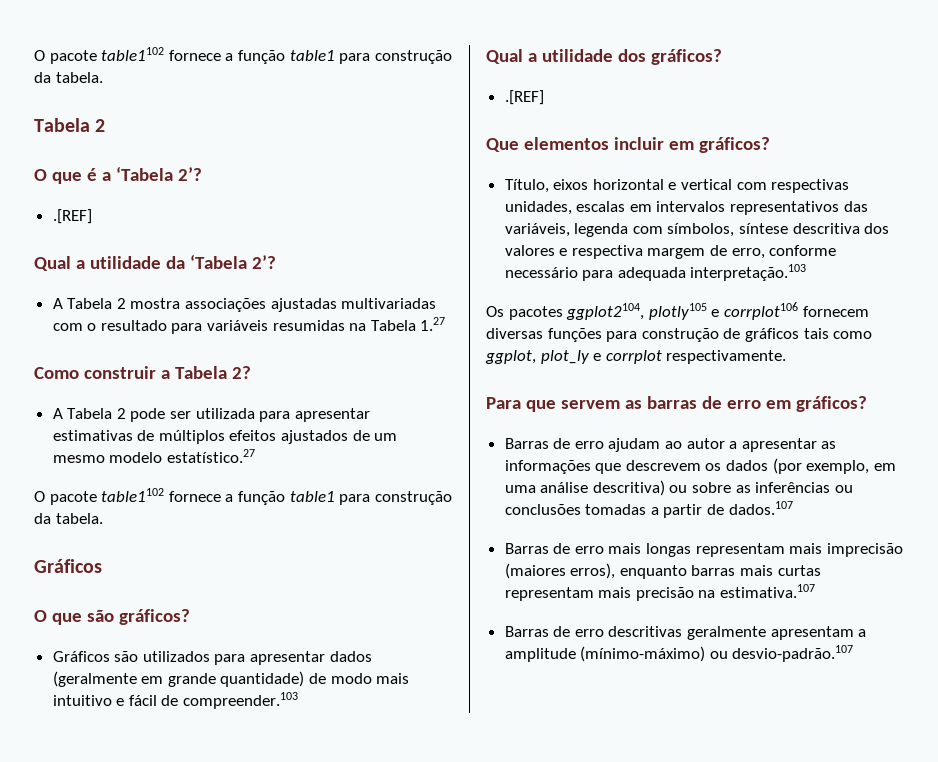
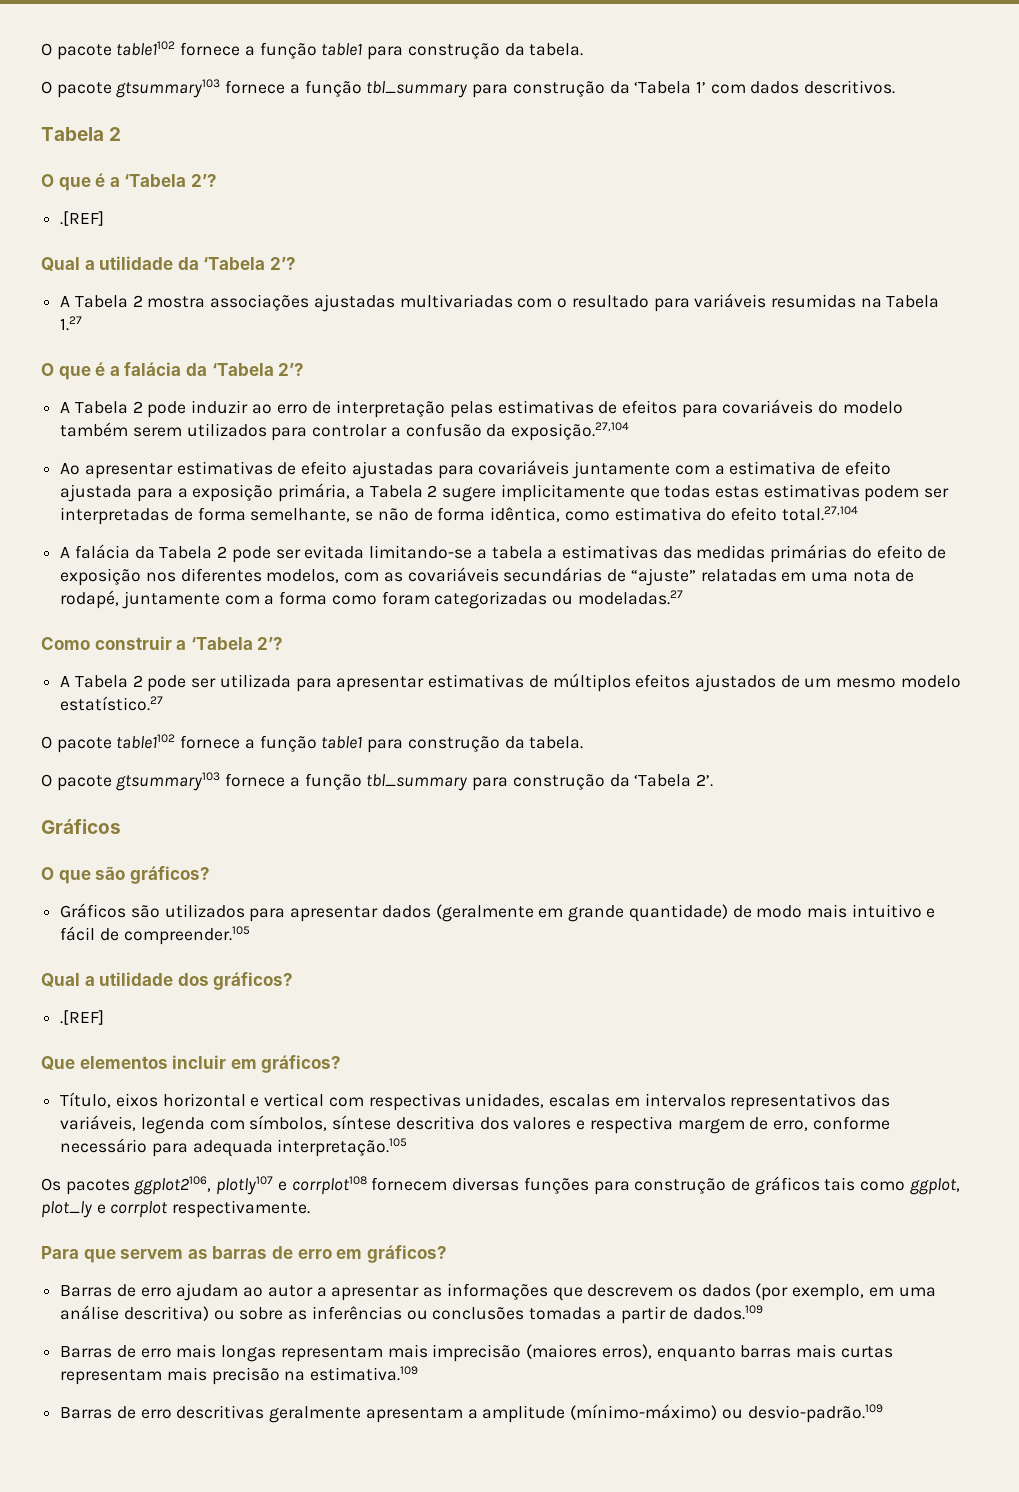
(103, 77) none -> [41,79,896,98] // O pacote gtsummary103 fornece a função tbl_summary para construção da ‘Tabela 1’ com dados descritivos.
(446, 324) none -> [41,362,305,380] [60,399,903,418] [60,422,630,441] [60,460,891,479] [60,483,950,502] [60,506,858,525] [60,544,947,563] [60,567,915,586] [60,590,683,609] // O que é a falácia da ‘Tabela 2’? // A Tabela 2 pode induzir ao erro de interpretação pelas estimativas de efeitos para covariáveis do modelo também serem utilizados para controlar a confusão da exposição.27,104 // Ao apresentar estimativas de efeito ajustadas para covariáveis juntamente com a estimativa de efeito ajustada para a exposição primária, a Tabela 2 sugere implicitamente que todas estas estimativas podem ser interpretadas de forma semelhante, se não de forma idêntica, como estimativa do efeito total.27,104 // A falácia da Tabela 2 pode ser evitada limitando-se a tabela a estimativas das medidas primárias do efeito de exposição nos diferentes modelos, com as covariáveis secundárias de “ajuste” relatadas em uma nota de rodapé, juntamente com a forma como foram categorizadas ou modeladas.27
[174,366,251,379] Tabela 2? -> [190,637,284,650] ‘Tabela 2’?
(103, 518) none -> [41,772,713,791] // O pacote gtsummary103 fornece a função tbl_summary para construção da ‘Tabela 2’.
[183,692,299,709] compreender.103 -> [123,926,250,945] compreender.105
[690,264,807,281] interpretação.103 -> [277,1138,408,1157] interpretação.105
[566,302,798,320] ggplot2104, plotly105 e corrplot106 -> [134,1176,367,1195] ggplot2106, plotly107 e corrplot108
[728,501,793,515] dados.107 -> [692,1305,763,1320] dados.109
[720,584,816,598] estimativa.107 -> [310,1366,419,1381] estimativa.109
[732,645,854,662] desvio-padrão.107 -> [747,1404,883,1423] desvio-padrão.109

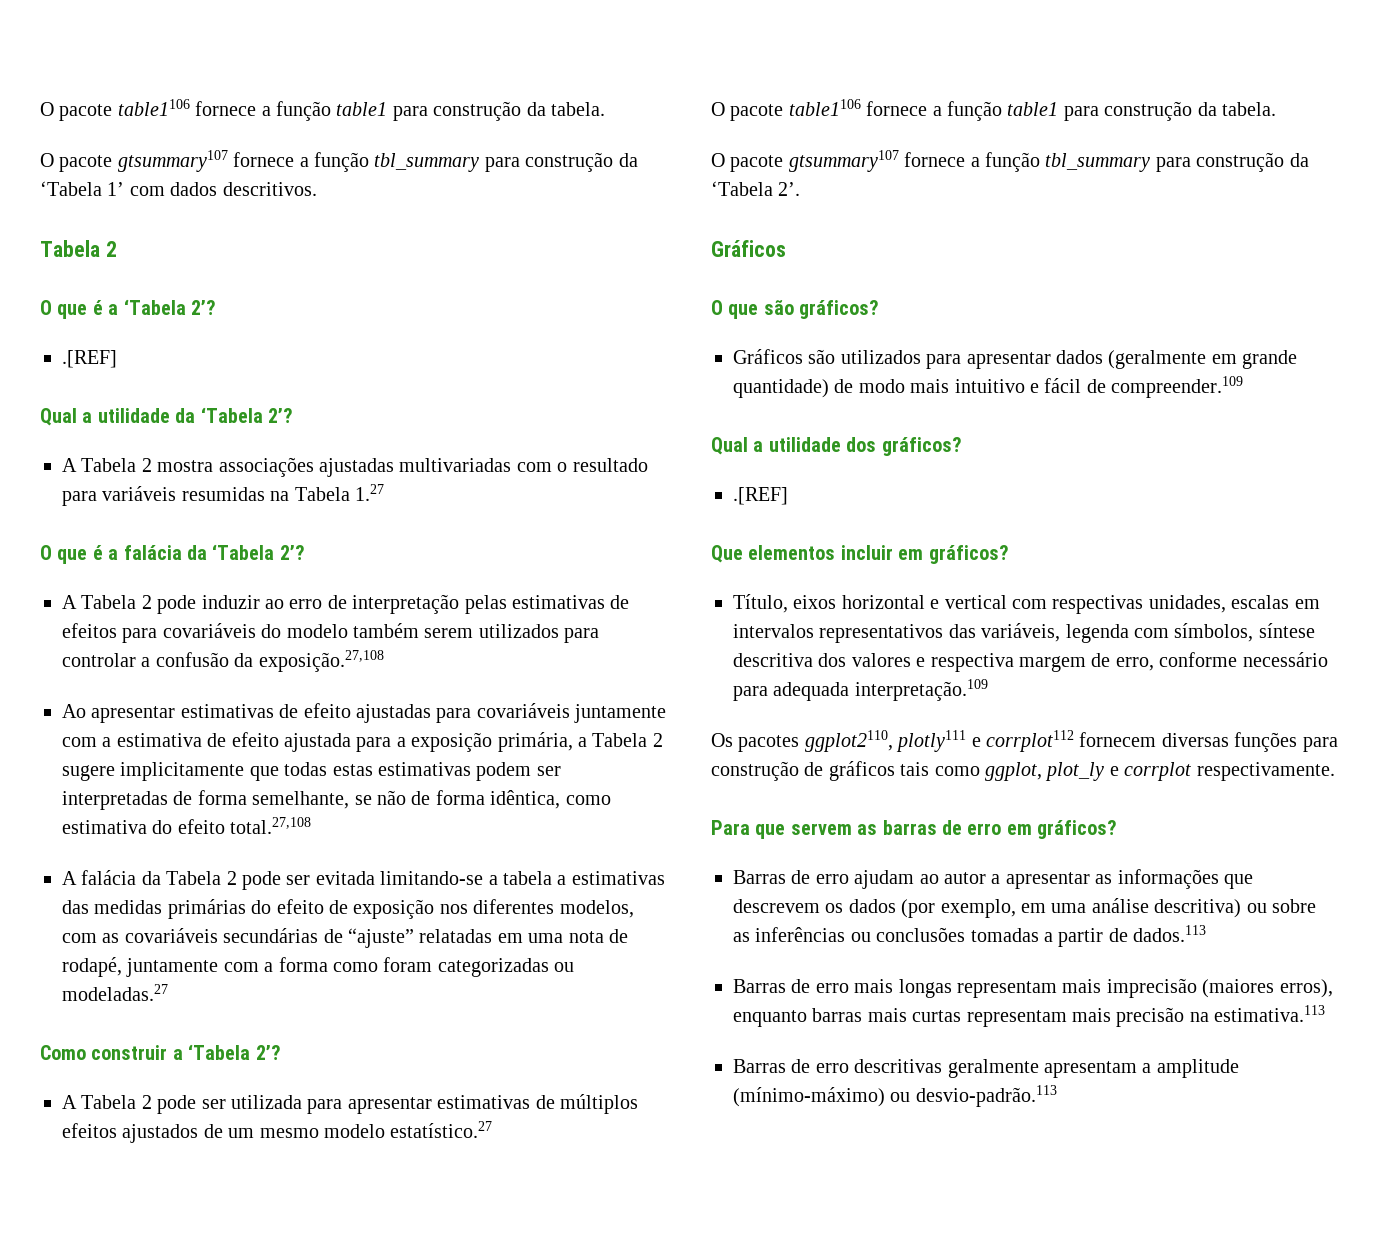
[41,41,176,60] O pacote table1102 -> [40,99,190,121] O pacote table1106
[116,79,221,98] gtsummary103 -> [117,150,228,172] gtsummary107
[511,422,630,441] exposição.27,104 -> [258,650,384,672] exposição.27,108
[781,506,858,521] total.27,104 -> [230,817,312,834] total.27,108
[116,734,176,749] table1102 -> [788,99,861,116] table1106
[116,772,221,791] gtsummary103 -> [788,150,899,172] gtsummary107
[123,926,250,945] compreender.105 -> [1111,376,1244,398] compreender.109
[277,1138,408,1157] interpretação.105 -> [854,679,988,701] interpretação.109
[134,1176,367,1195] ggplot2106, plotly107 e corrplot108 -> [804,730,1074,752] ggplot2110, plotly111 e corrplot112
[692,1305,763,1320] dados.109 -> [1133,925,1207,942] dados.113
[310,1366,419,1381] estimativa.109 -> [1214,1005,1326,1022] estimativa.113
[747,1404,883,1423] desvio-padrão.109 -> [915,1085,1057,1107] desvio-padrão.113

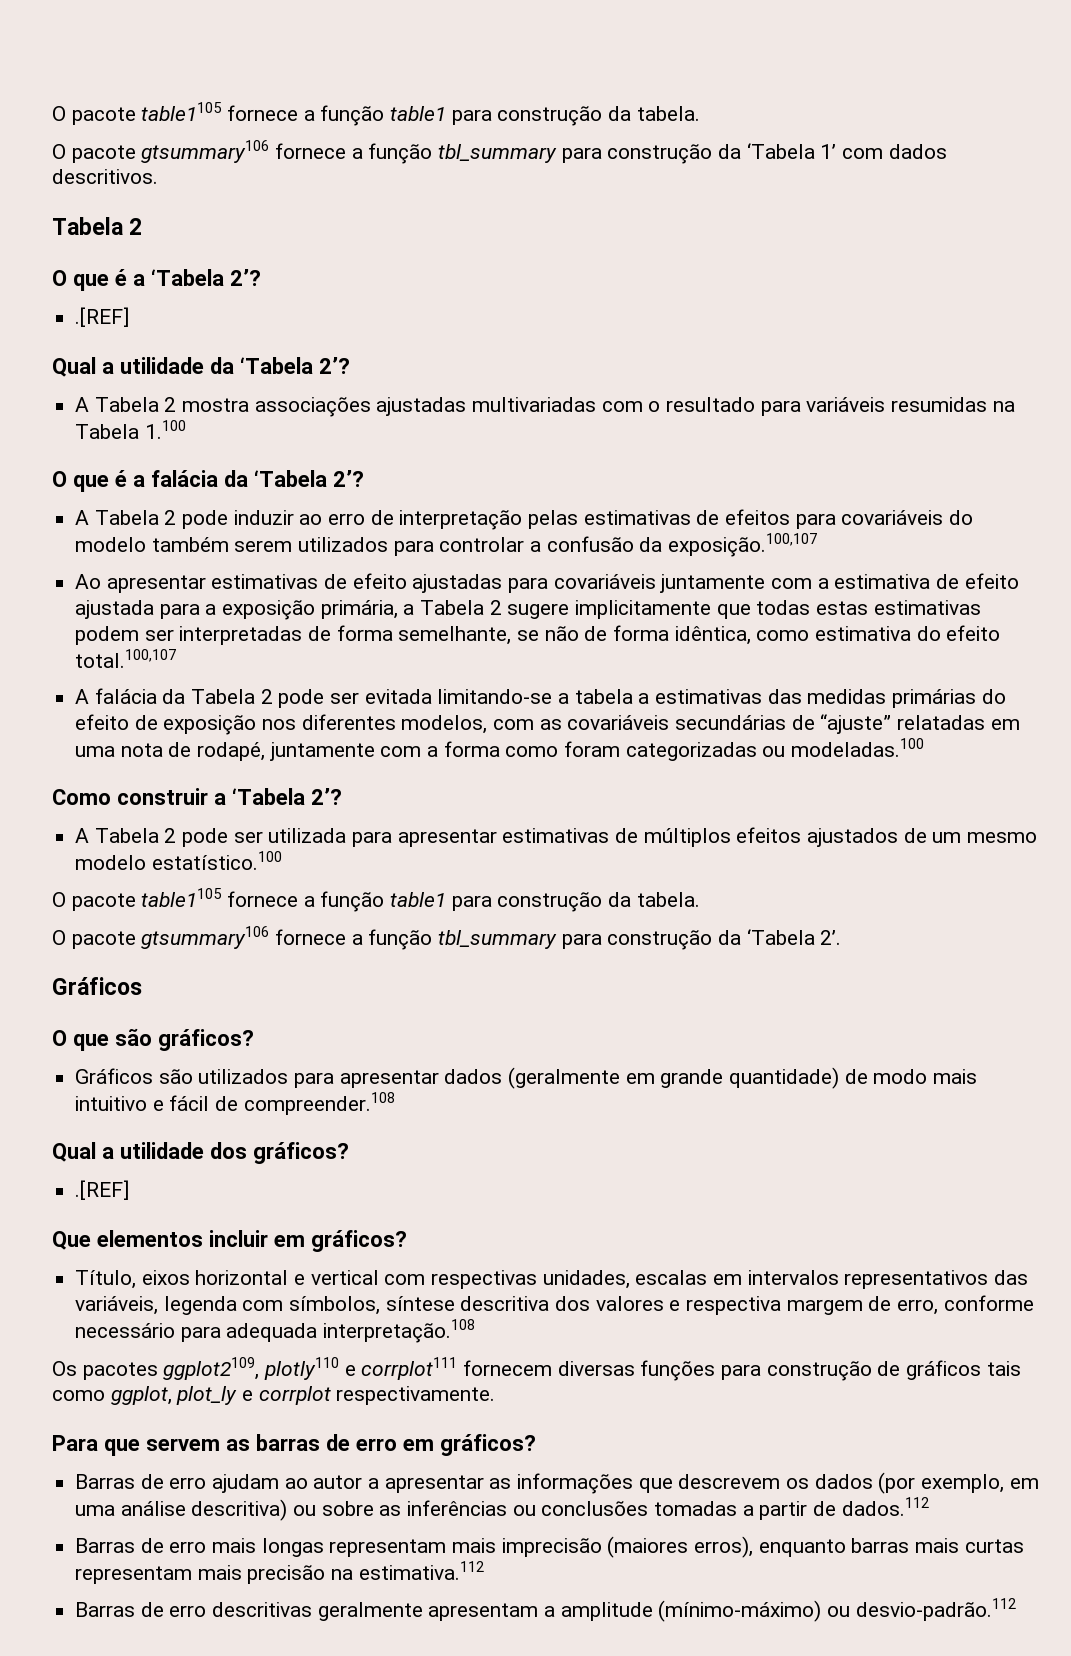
[40,99,190,121] O pacote table1106 -> [52,102,223,125] O pacote table1105
[117,150,228,172] gtsummary107 -> [141,140,270,163] gtsummary106
[355,484,384,501] 1.27 -> [144,420,186,439] 1.100
[258,650,384,672] exposição.27,108 -> [668,533,818,557] exposição.100,107
[230,817,312,834] total.27,108 -> [75,649,177,668] total.100,107
[62,984,168,1001] modeladas.27 -> [791,738,925,757] modeladas.100
[390,1121,493,1138] [711,99,861,121] estatístico.27 // O pacote table1106 -> [151,851,282,870] [52,888,223,911] estatístico.100 // O pacote table1105
[788,150,899,172] gtsummary107 -> [141,926,270,949] gtsummary106
[1111,376,1244,398] compreender.109 -> [243,1092,395,1115] compreender.108
[854,679,988,701] interpretação.109 -> [323,1319,476,1343] interpretação.108
[804,730,1074,752] ggplot2110, plotly111 e corrplot112 -> [163,1357,458,1380] ggplot2109, plotly110 e corrplot111
[1133,925,1207,942] dados.113 -> [841,1497,929,1516] dados.112
[1214,1005,1326,1022] estimativa.113 -> [358,1561,484,1580] estimativa.112
[915,1085,1057,1107] desvio-padrão.113 -> [855,1598,1016,1621] desvio-padrão.112

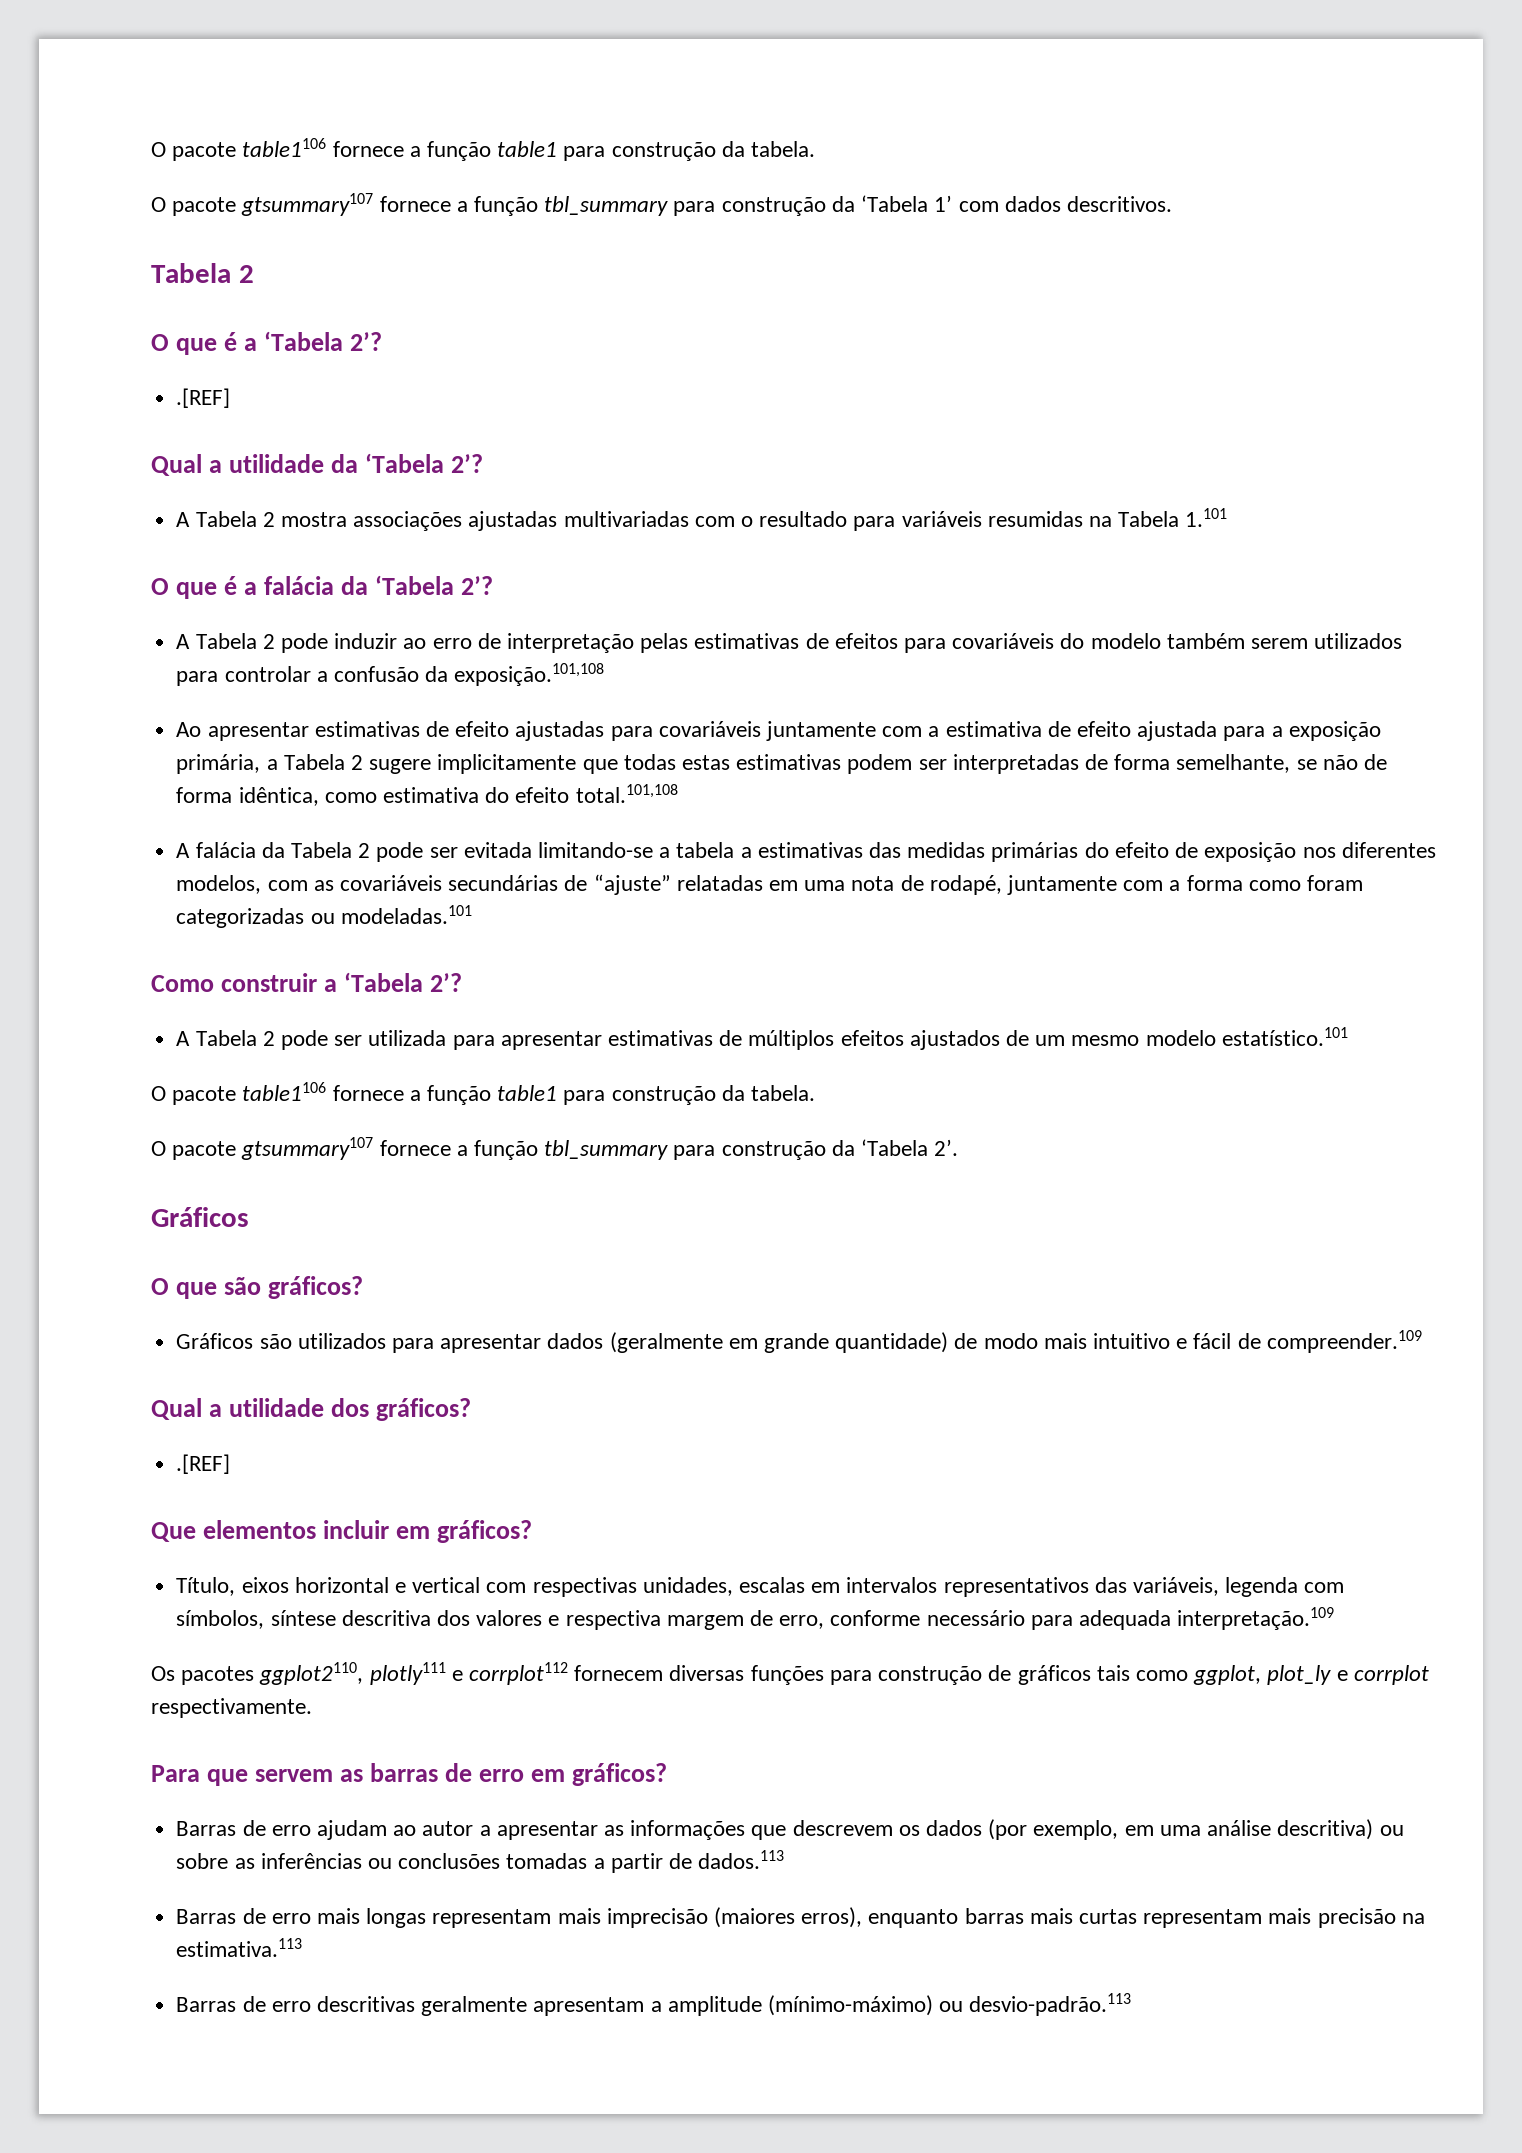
[52,102,223,125] O pacote table1105 -> [151,138,327,161] O pacote table1106
[141,140,270,163] gtsummary106 -> [241,193,374,216] gtsummary107
[144,420,186,439] 1.100 -> [1185,508,1228,527] 1.101
[668,533,818,557] exposição.100,107 -> [454,663,605,686] exposição.101,108
[75,649,177,668] total.100,107 -> [575,784,678,803] total.101,108
[791,738,925,757] modeladas.100 -> [340,905,472,924] modeladas.101
[151,851,282,870] [52,888,223,911] estatístico.100 // O pacote table1105 -> [1221,1027,1348,1046] [151,1082,327,1105] estatístico.101 // O pacote table1106
[141,926,270,949] gtsummary106 -> [241,1137,374,1160] gtsummary107
[243,1092,395,1115] compreender.108 -> [1266,1330,1422,1353] compreender.109
[323,1319,476,1343] interpretação.108 -> [1177,1607,1335,1630] interpretação.109
[163,1357,458,1380] ggplot2109, plotly110 e corrplot111 -> [259,1662,569,1685] ggplot2110, plotly111 e corrplot112
[841,1497,929,1516] dados.112 -> [698,1850,785,1869] dados.113
[358,1561,484,1580] estimativa.112 -> [176,1938,303,1957] estimativa.113
[855,1598,1016,1621] desvio-padrão.112 -> [969,1993,1132,2016] desvio-padrão.113

